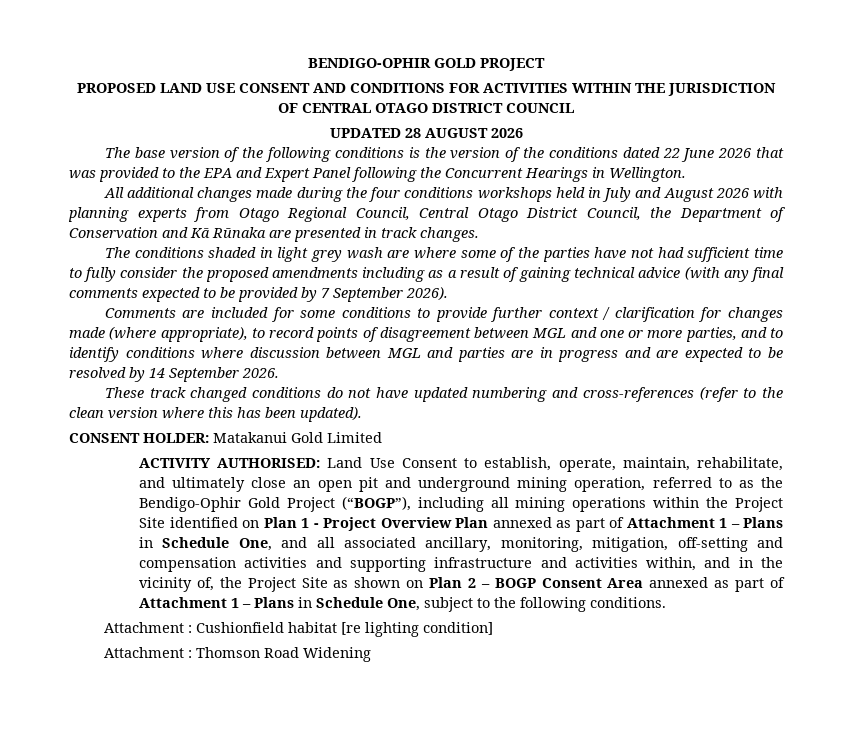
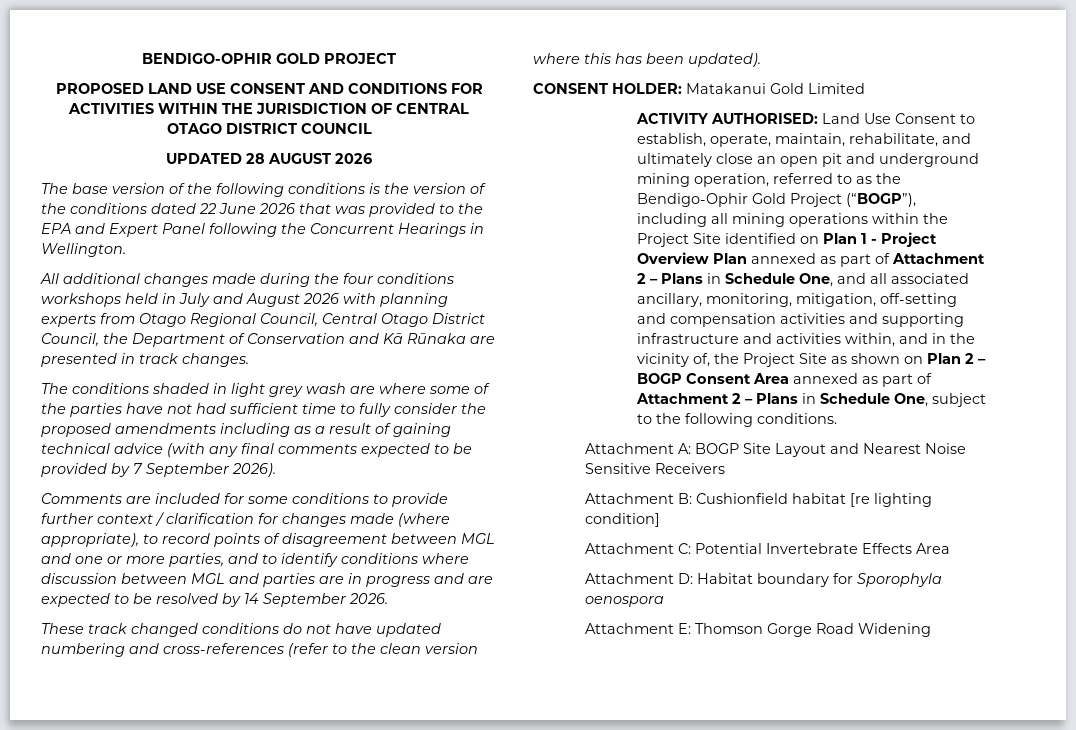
[718,518,727,528] 1 -> [636,273,646,284] 2
[230,598,239,608] 1 -> [731,393,741,404] 2
[187,625,192,633] : -> [677,443,966,457] [584,463,725,474] [584,493,692,504] A: BOGP Site Layout and Nearest Noise Sensitive Receivers // Attachment B:
[187,647,260,658] : Thomson -> [677,543,950,554] [584,573,942,587] [584,596,664,607] [584,623,812,637] C: Potential Invertebrate Effects Area // Attachment D: Habitat boundary for Sporophyla oenospora // Attachment E: Thomson Gorge

